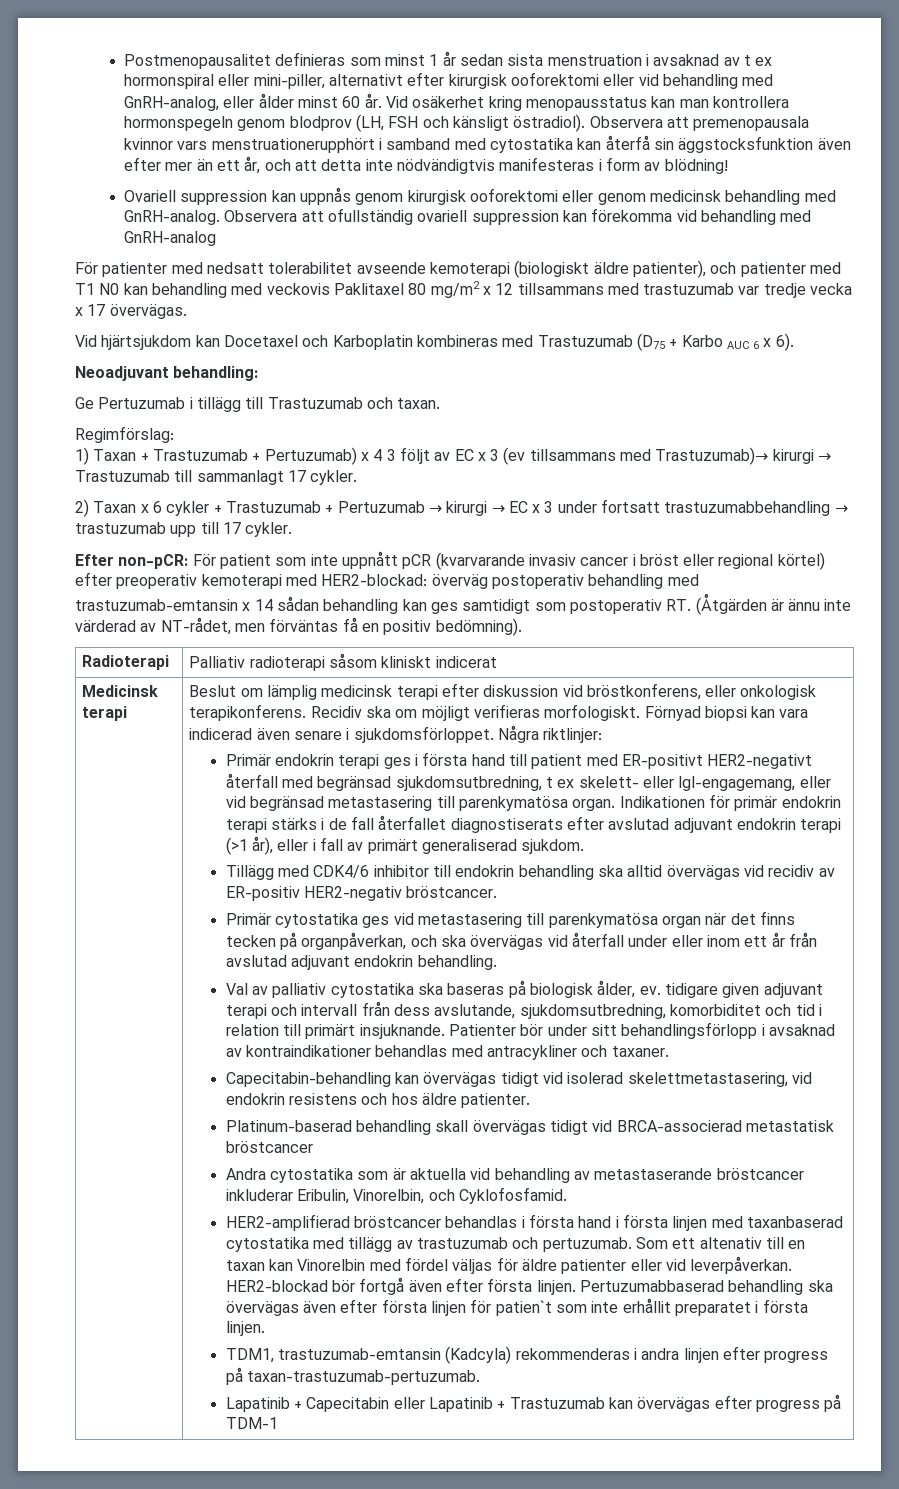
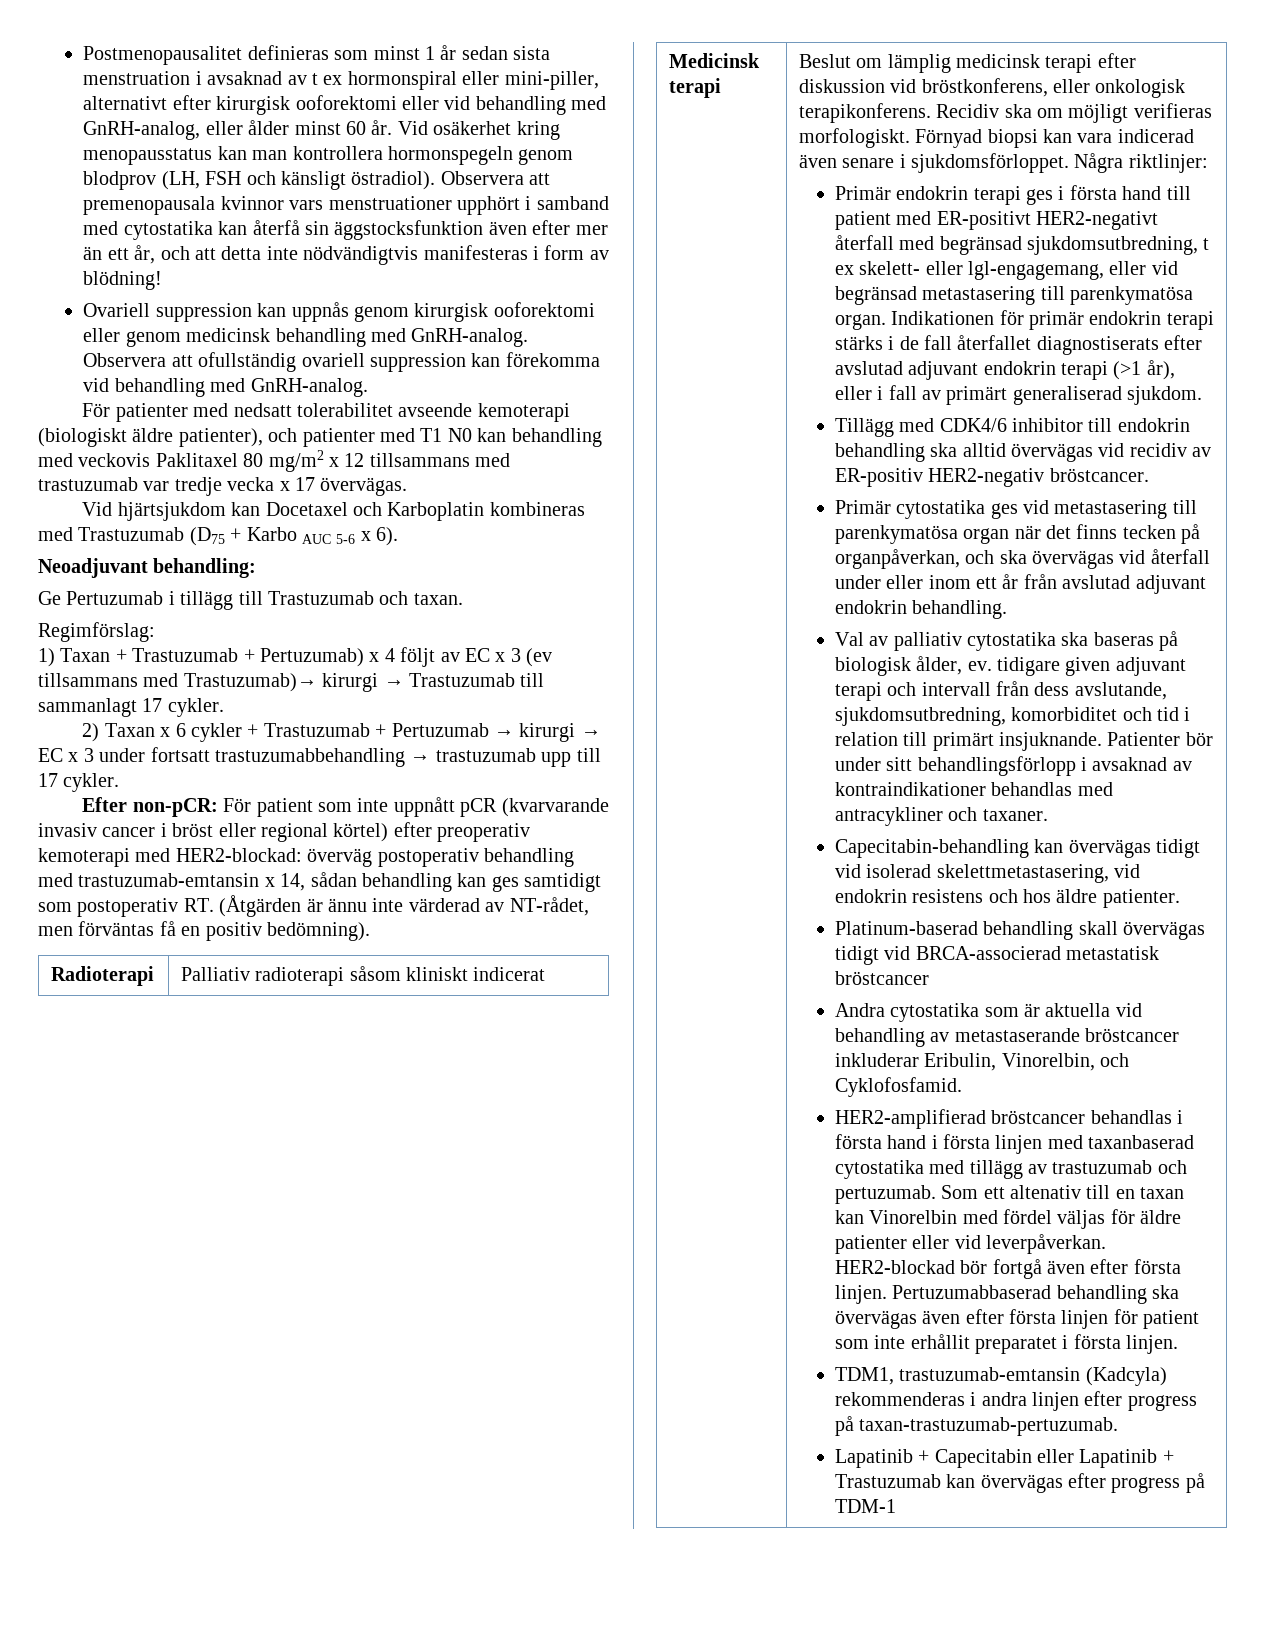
[211,138,375,153] menstruationerupphört -> [328,196,520,215] menstruationer upphört
[124,231,217,246] GnRH-analog -> [250,378,368,397] GnRH-analog.
[753,341,760,349] 6 -> [336,534,356,544] 5-6
[386,449,396,461] 3 -> (395, 655) none
[254,599,273,611] 14 -> [280,873,306,891] 14,
[495,1300,552,1316] patien`t -> [1143,1310,1200,1329] patient

